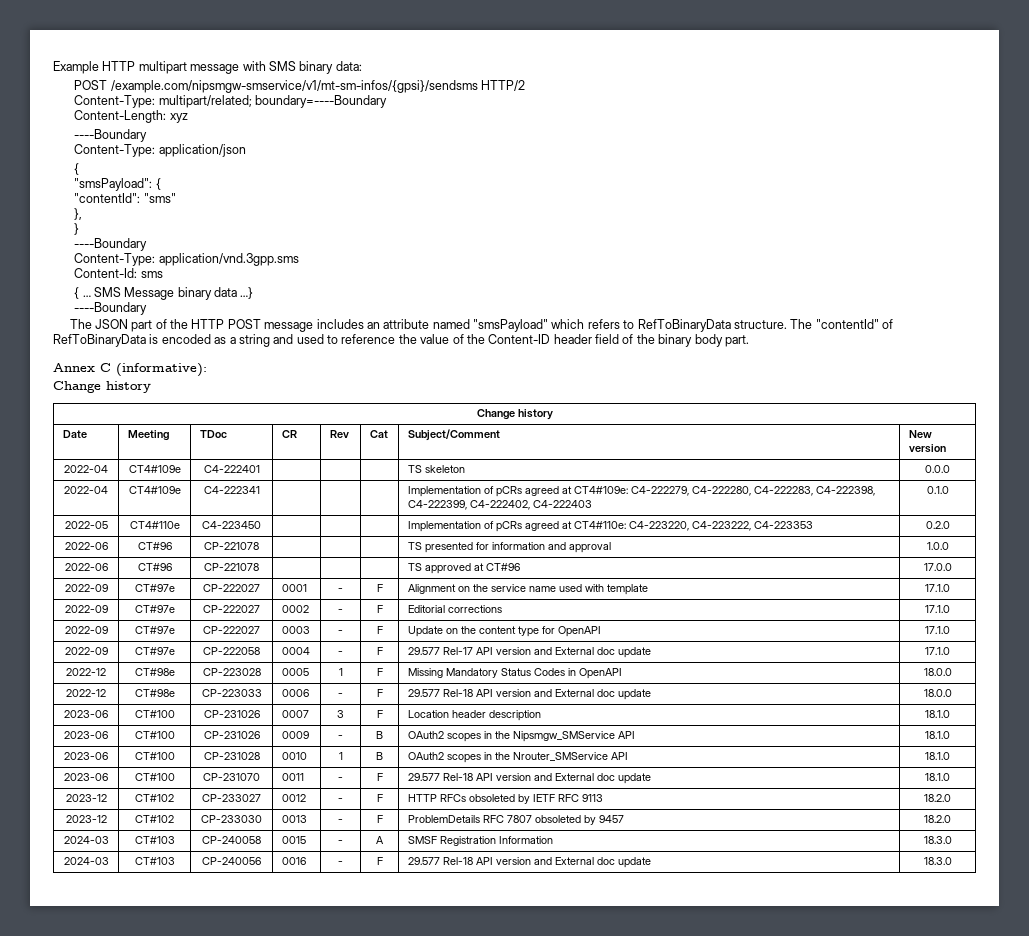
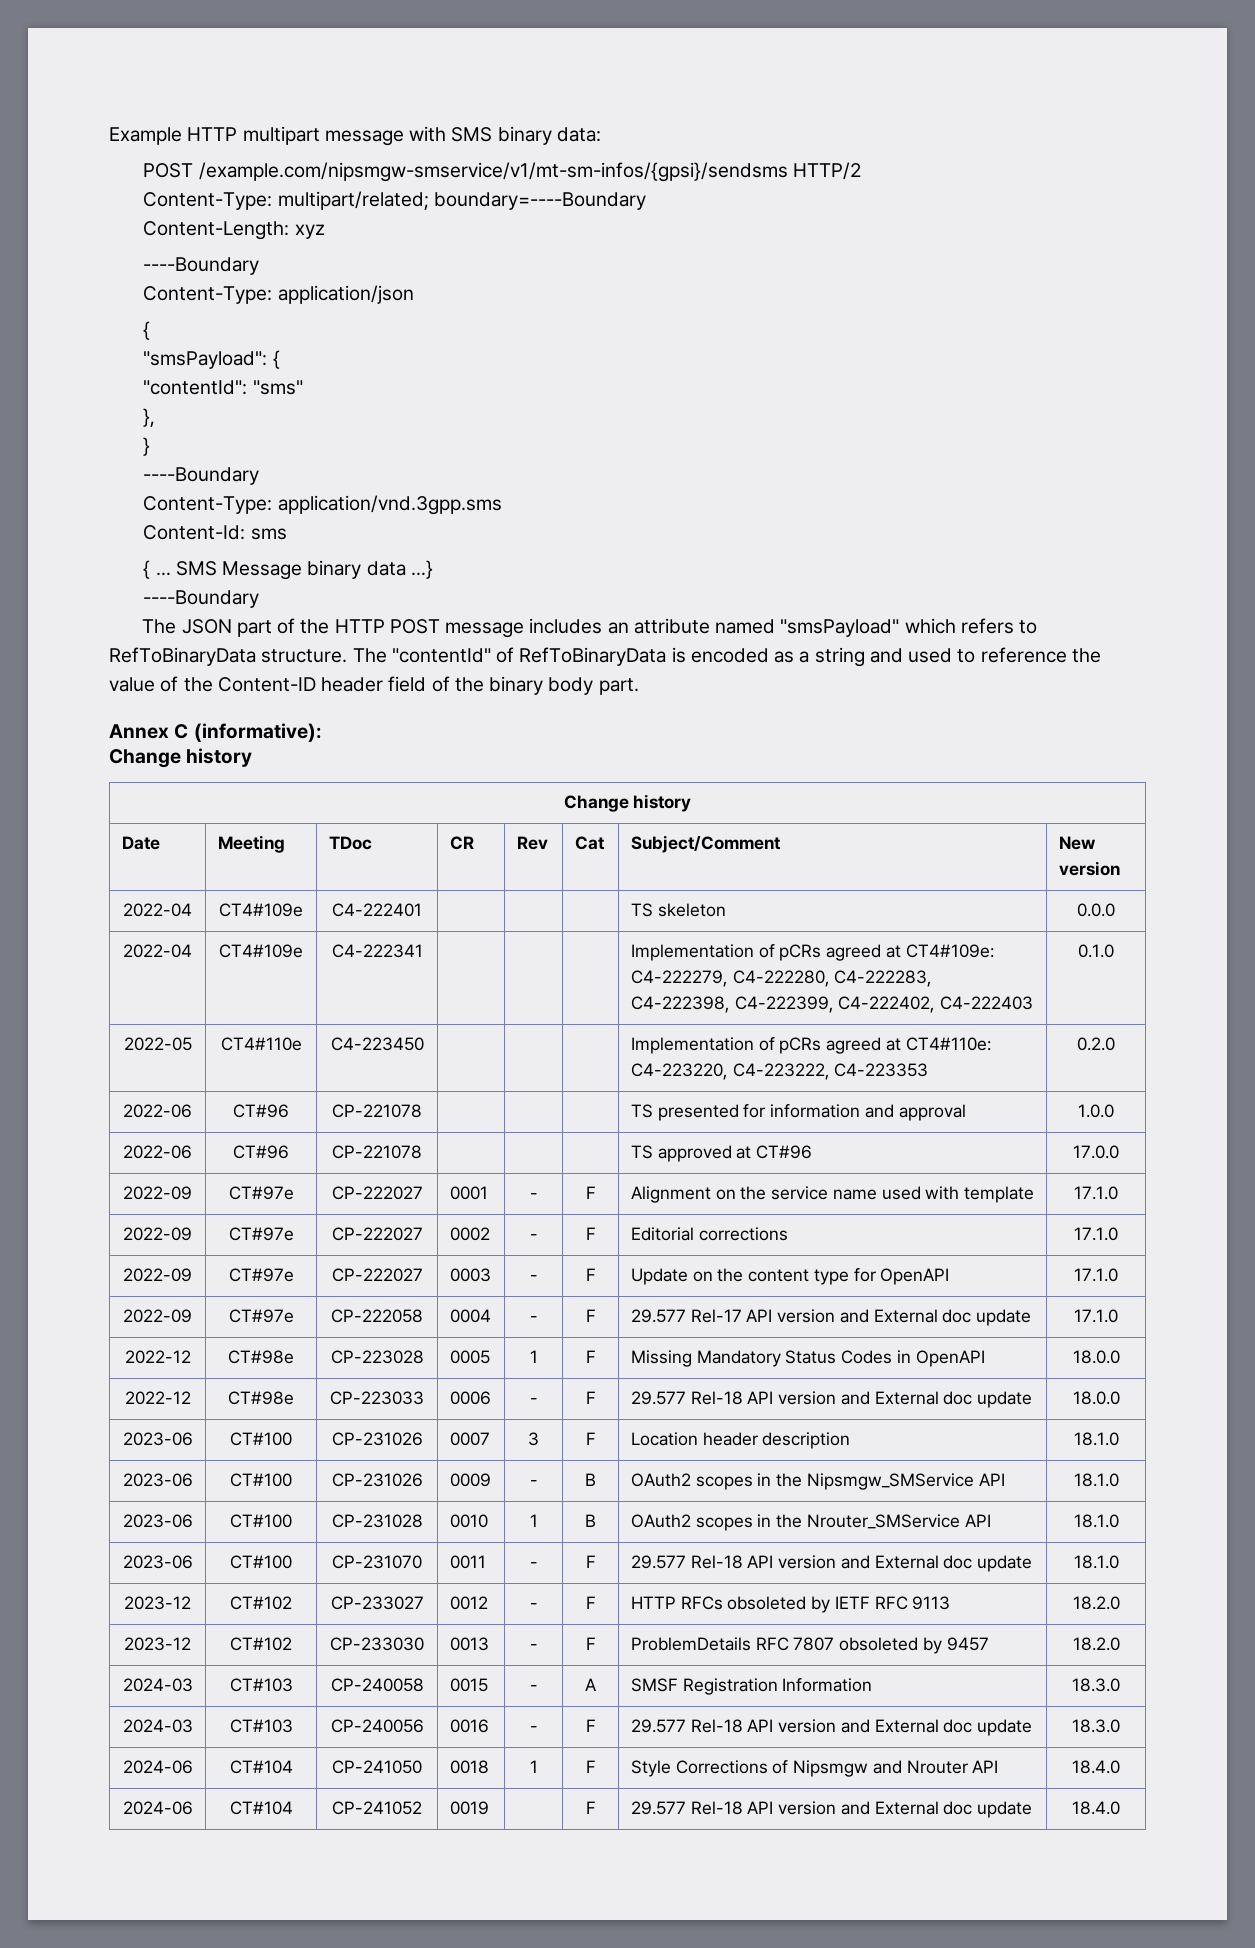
(952, 861) none -> [122,1760,193,1774] [229,1760,293,1774] [332,1760,422,1774] [449,1760,489,1774] [529,1760,538,1773] [585,1760,596,1773] [630,1760,999,1777] [1072,1760,1120,1774] [122,1801,193,1815] [229,1801,293,1815] [332,1801,422,1815] [449,1801,489,1815] [585,1801,596,1814] [630,1801,1032,1818] [1072,1801,1120,1815] // 2024-06 | CT#104 | CP-241050 | 0018 | 1 | F | Style Corrections of Nipsmgw and Nrouter API | 18.4.0 // 2024-06 | CT#104 | CP-241052 | 0019 | | F | 29.577 Rel-18 API version and External doc update | 18.4.0

